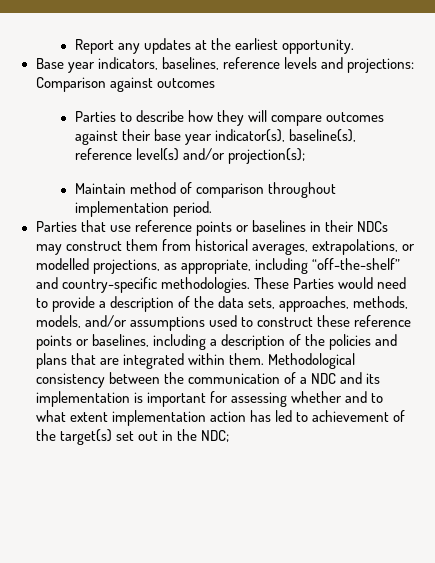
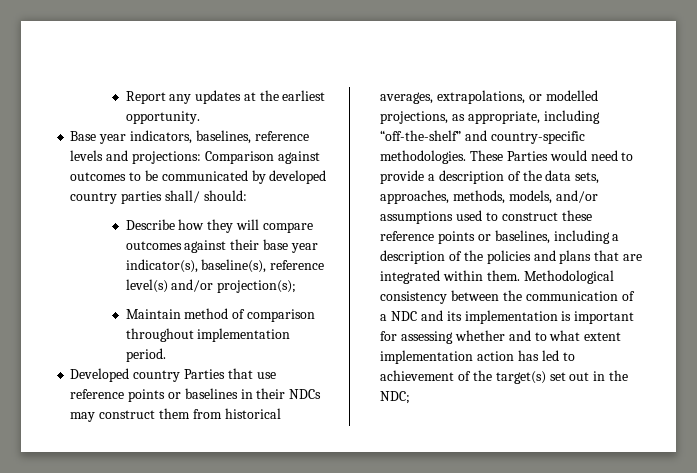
[74,110,184,122] // Parties to describe -> [129,170,327,184] [70,190,247,204] [125,219,175,230] to be communicated by developed country parties shall/ should: // Describe
(212, 209) none -> [70,368,181,382] Developed country

